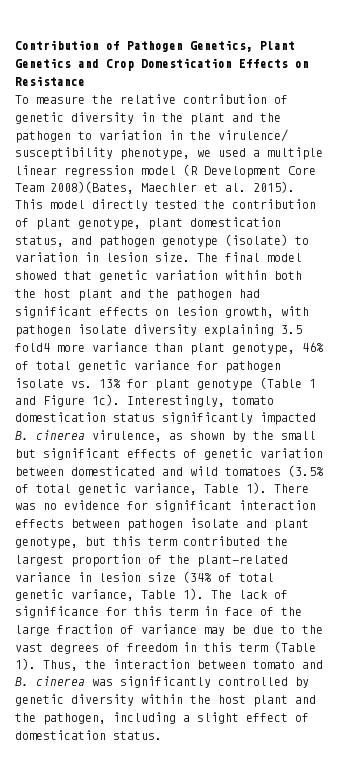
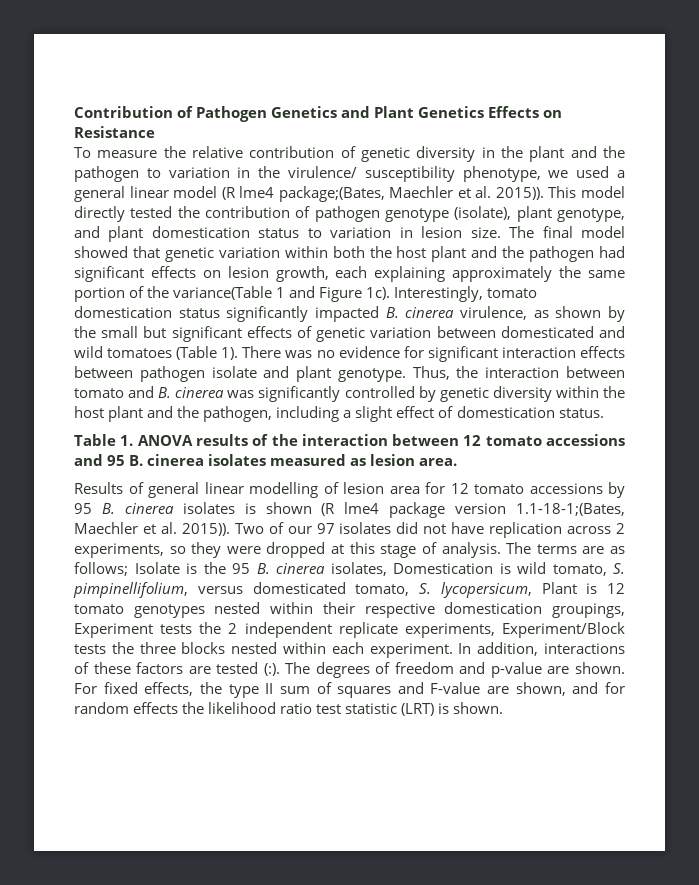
[190,40,295,52] [15,58,232,71] Genetics, Plant Genetics and Crop Domestication -> [271,106,485,118] Genetics and Plant Genetics
[267,147,323,160] [15,164,316,178] [15,181,295,194] multiple linear regression model (R Development Core Team 2008)(Bates, Maechler et al. 2015). -> [74,186,544,202] general linear model (R lme4 package;(Bates, Maechler et al. 2015)).
[36,218,141,230] plant genotype, -> [314,206,625,222] [74,226,100,238] pathogen genotype (isolate), plant genotype, and
[15,234,288,248] status, and pathogen genotype (isolate) -> [258,228,300,238] status
[281,306,309,316] [15,324,302,337] [15,342,324,355] [15,360,281,373] [15,377,302,391] with pathogen isolate diversity explaining 3.5 fold4 more variance than plant genotype, 46% of total genetic variance for pathogen isolate vs. 13% for plant genotype (Table -> [335,266,626,282] [74,286,273,302] each explaining approximately the same portion of the variance(Table
[288,465,324,477] [15,483,239,495] (3.5% of total genetic variance, Table -> [176,346,218,360] (Table
[15,536,288,549] [15,554,288,567] [15,571,274,583] [15,588,288,601] [15,606,302,618] [15,624,323,636] [15,641,316,654] [15,658,36,670] genotype, but this term contributed the largest proportion of the plant-related variance in lesion size (34% of total genetic variance, Table 1). The lack of significance for this term in face of the large fraction of variance may be due to the vast degrees of freedom in this term (Table 1). -> [337,368,406,382] genotype.
(162, 735) none -> [74,434,625,446] [74,454,458,466] [74,482,625,498] [74,502,625,518] [74,522,626,538] [74,542,626,558] [74,562,625,576] [73,582,625,598] [74,602,625,618] [74,622,625,638] [74,642,625,658] [74,662,626,678] [74,682,626,698] [74,702,504,716] // Table 1. ANOVA results of the interaction between 12 tomato accessions and 95 B. cinerea isolates measured as lesion area. // Results of general linear modelling of lesion area for 12 tomato accessions by 95 B. cinerea isolates is shown (R lme4 package version 1.1-18-1;(Bates, Maechler et al. 2015)). Two of our 97 isolates did not have replication across 2 experiments, so they were dropped at this stage of analysis. The terms are as follows; Isolate is the 95 B. cinerea isolates, Domestication is wild tomato, S. pimpinellifolium, versus domesticated tomato, S. lycopersicum, Plant is 12 tomato genotypes nested within their respective domestication groupings, Experiment tests the 2 independent replicate experiments, Experiment/Block tests the three blocks nested within each experiment. In addition, interactions of these factors are tested (:). The degrees of freedom and p-value are shown. For fixed effects, the type II sum of squares and F-value are shown, and for random effects the likelihood ratio test statistic (LRT) is shown.

